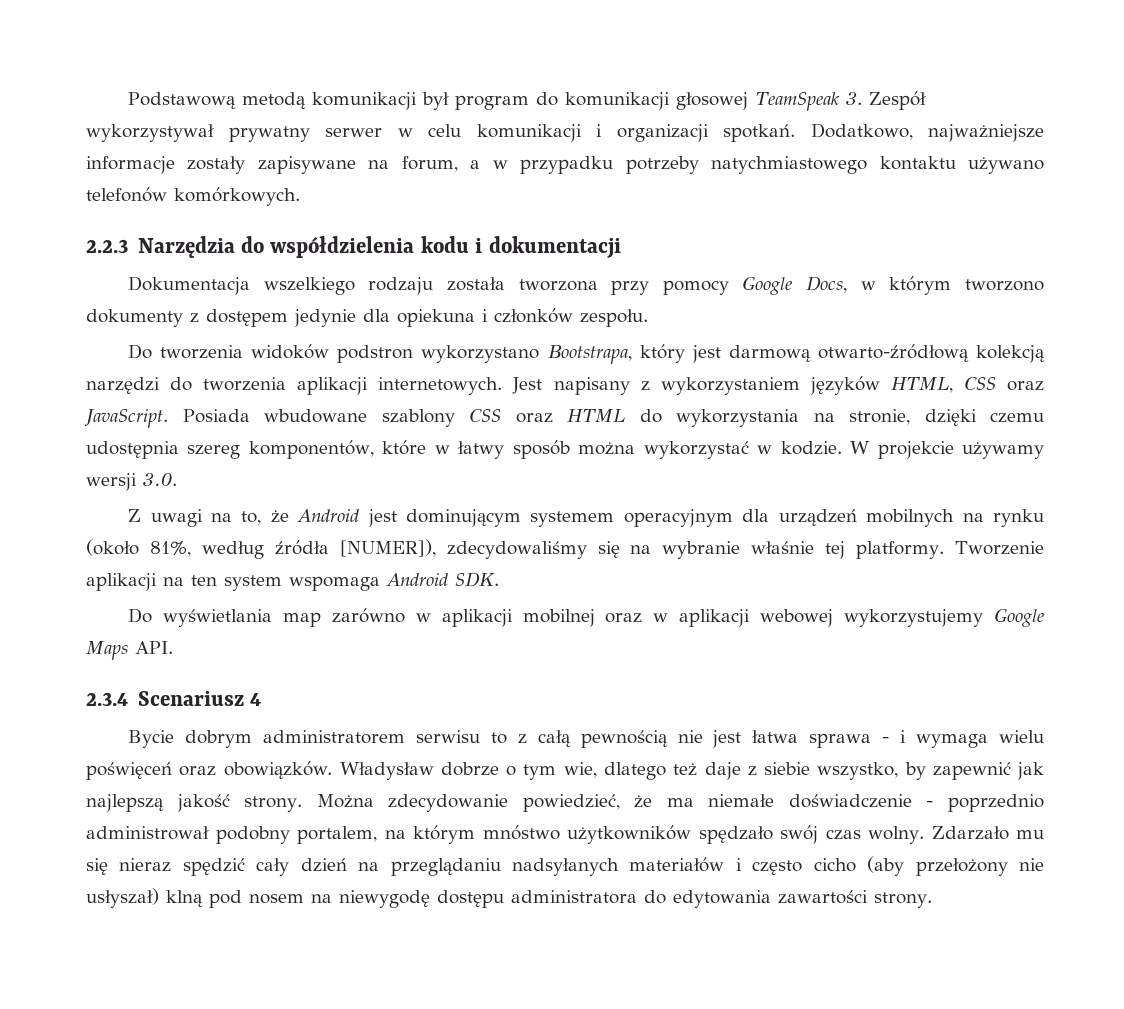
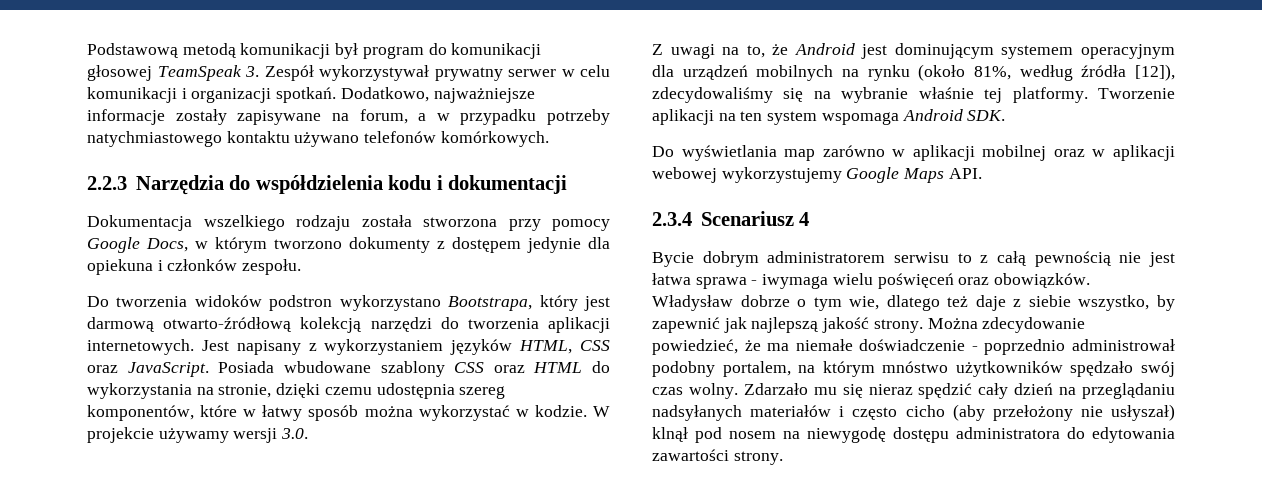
[518,279,598,291] tworzona -> [423,217,497,227] stworzona
[339,539,436,557] [NUMER]), -> [1135,64,1175,81] [12]),
[900,730,989,748] i wymaga -> [762,274,829,289] iwymaga
[166,890,203,907] klną -> [652,427,688,442] klnął

